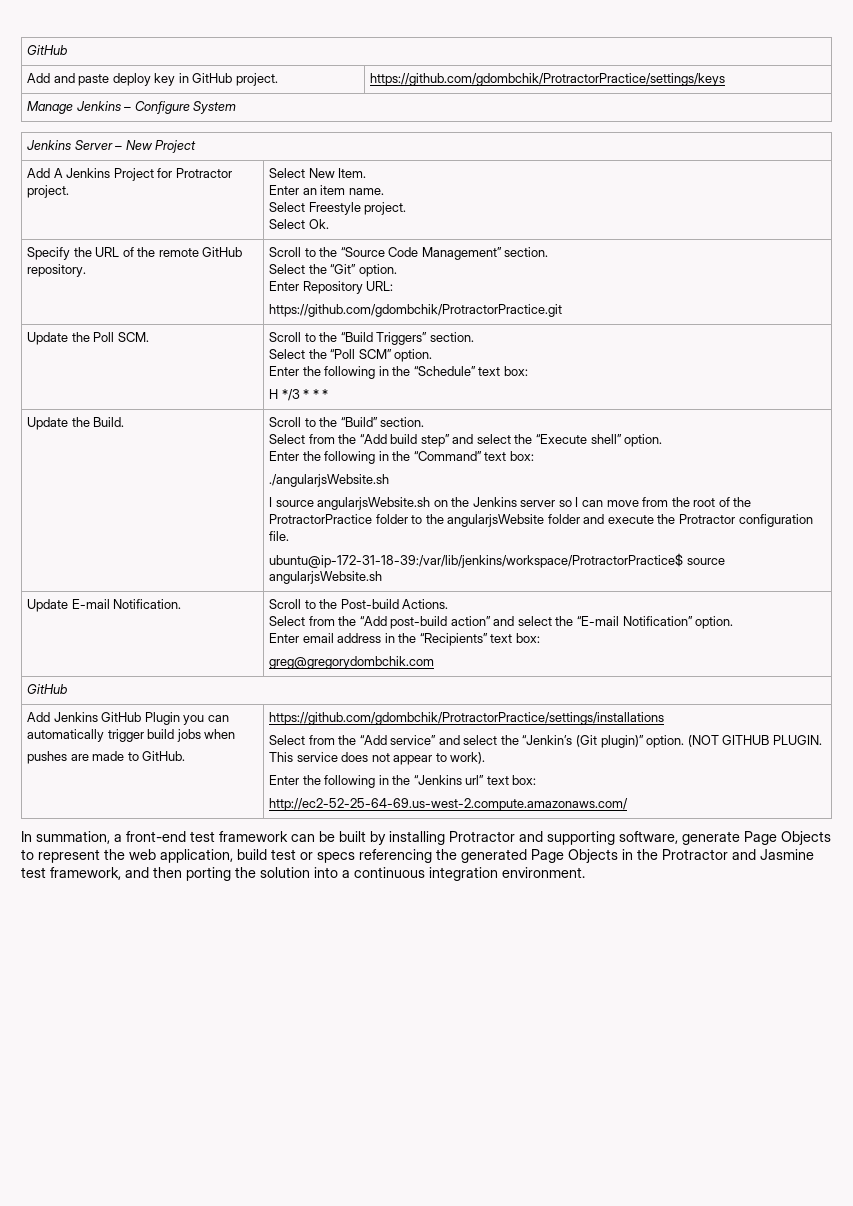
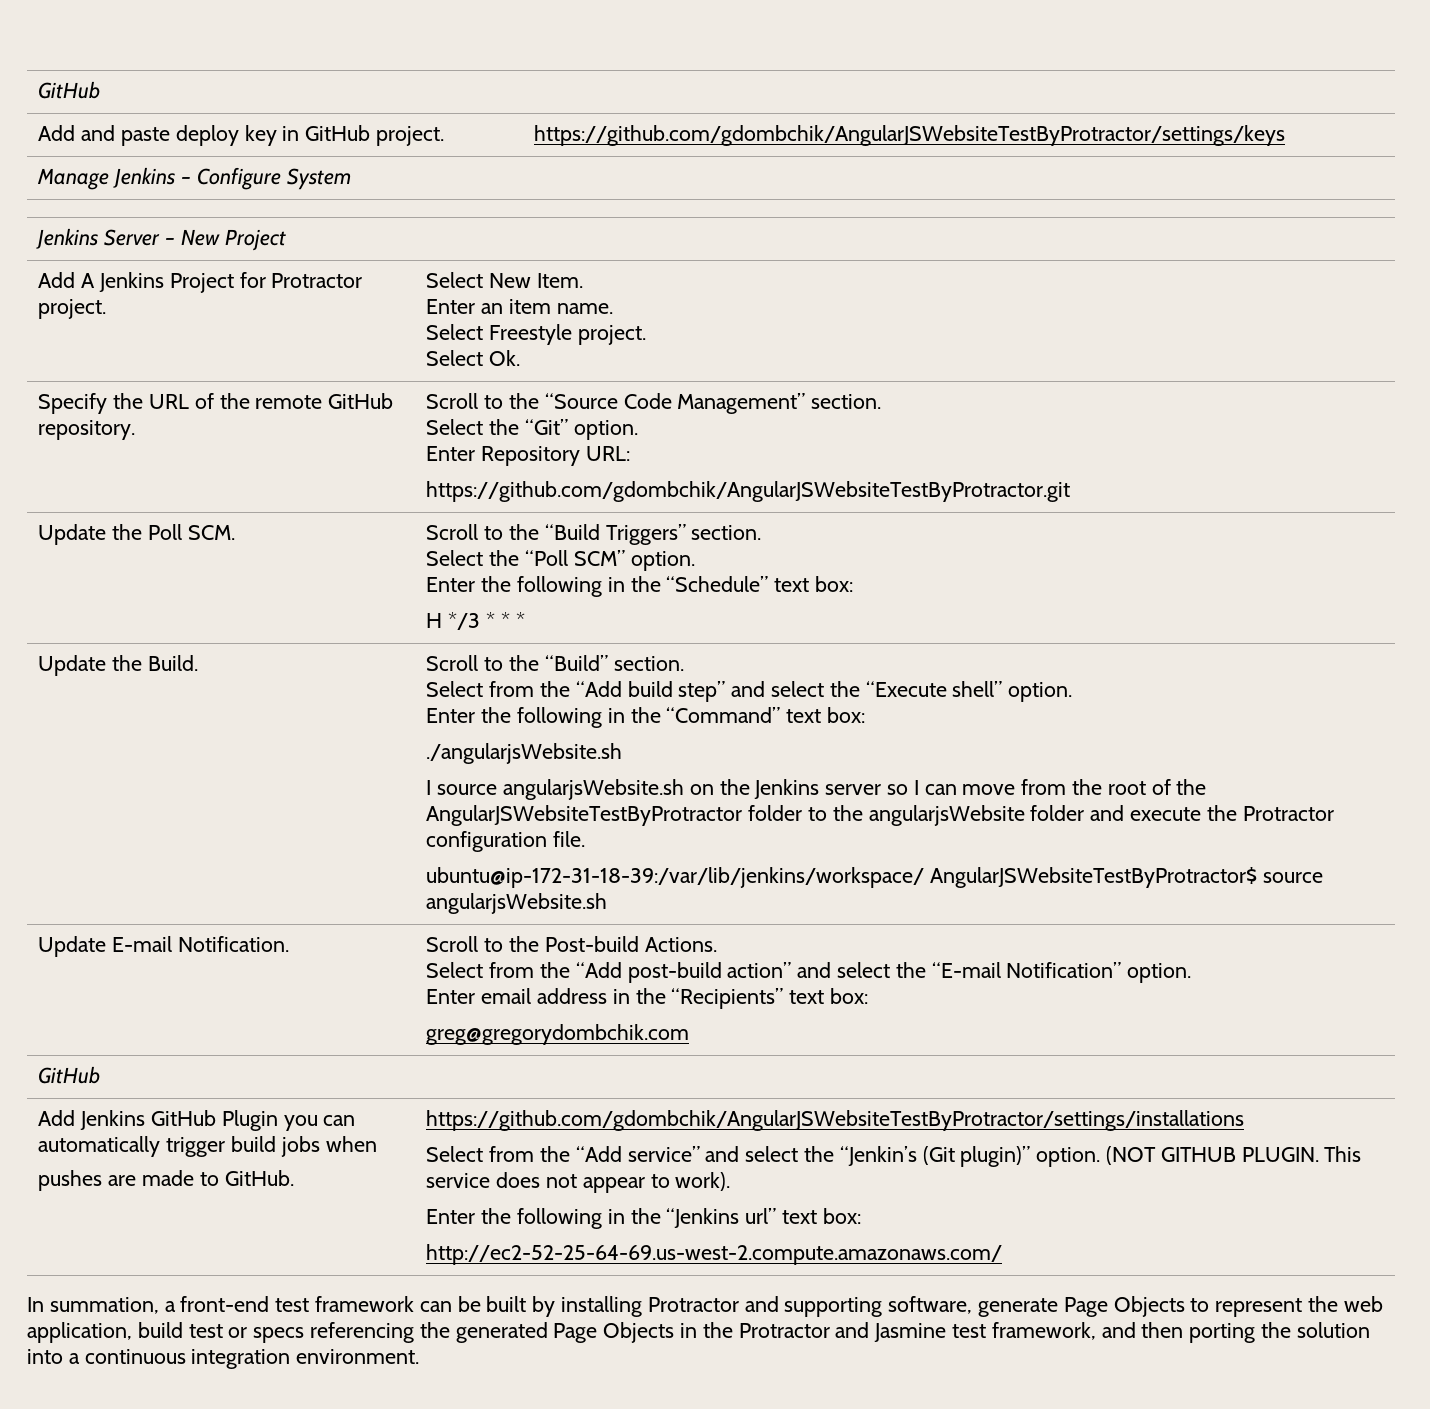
[370,73,726,86] https://github.com/gdombchik/ProtractorPractice/settings/keys -> [534,125,1286,146] https://github.com/gdombchik/AngularJSWebsiteTestByProtractor/settings/keys
[269,304,563,317] https://github.com/gdombchik/ProtractorPractice.git -> [426,481,1071,502] https://github.com/gdombchik/AngularJSWebsiteTestByProtractor.git
[269,514,373,524] ProtractorPractice -> [426,805,743,826] AngularJSWebsiteTestByProtractor
[269,553,684,568] ubuntu@ip-172-31-18-39:/var/lib/jenkins/workspace/ProtractorPractice$ -> [426,867,1258,888] ubuntu@ip-172-31-18-39:/var/lib/jenkins/workspace/ AngularJSWebsiteTestByProtractor$
[269,712,665,725] https://github.com/gdombchik/ProtractorPractice/settings/installations -> [426,1110,1245,1131] https://github.com/gdombchik/AngularJSWebsiteTestByProtractor/settings/installations

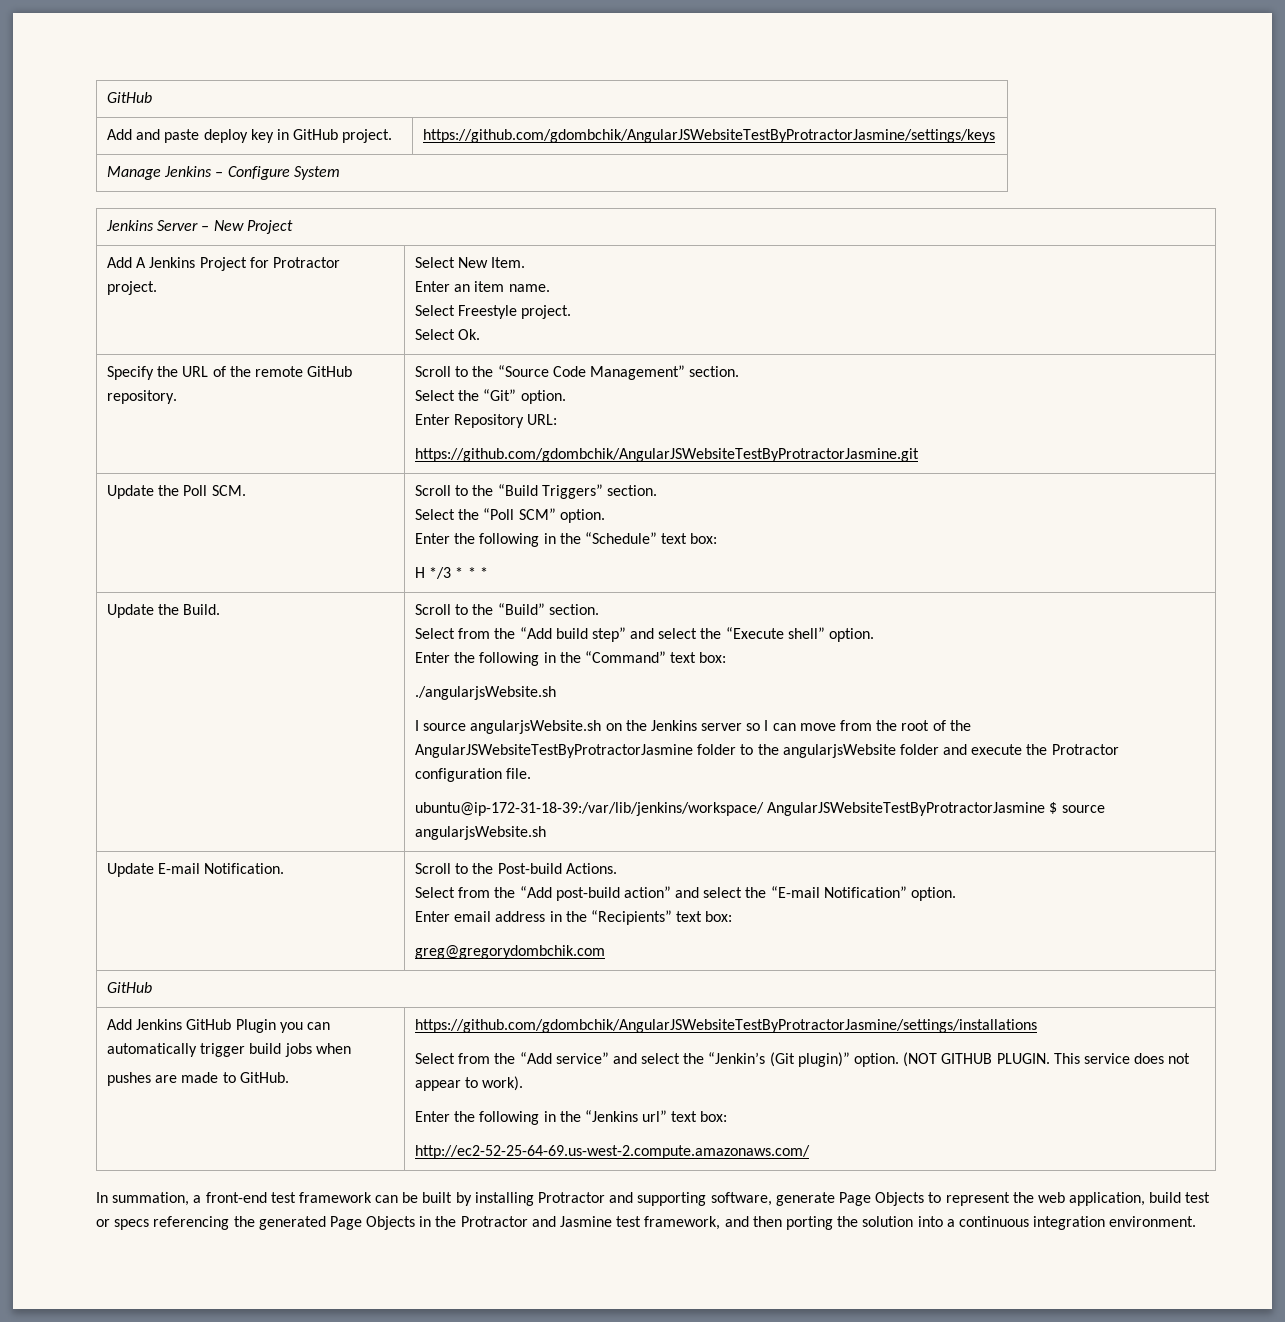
[534,125,1286,146] https://github.com/gdombchik/AngularJSWebsiteTestByProtractor/settings/keys -> [422,129,995,143] https://github.com/gdombchik/AngularJSWebsiteTestByProtractorJasmine/settings/keys
[426,481,1071,502] https://github.com/gdombchik/AngularJSWebsiteTestByProtractor.git -> [414,448,919,462] https://github.com/gdombchik/AngularJSWebsiteTestByProtractorJasmine.git
[426,805,743,826] AngularJSWebsiteTestByProtractor -> [414,744,693,758] AngularJSWebsiteTestByProtractorJasmine
[930,867,1258,888] AngularJSWebsiteTestByProtractor$ -> [767,802,1058,816] AngularJSWebsiteTestByProtractorJasmine $
[426,1110,1245,1131] https://github.com/gdombchik/AngularJSWebsiteTestByProtractor/settings/installations -> [414,1019,1037,1033] https://github.com/gdombchik/AngularJSWebsiteTestByProtractorJasmine/settings/installations

